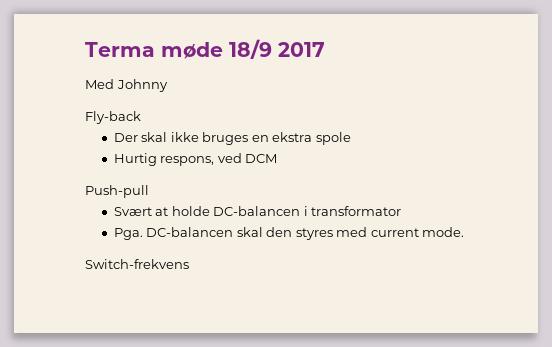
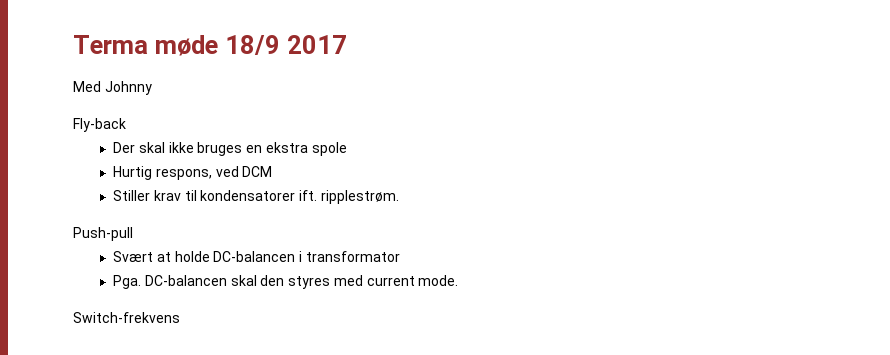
(278, 158) none -> [113,190,399,204] // Stiller krav til kondensatorer ift. ripplestrøm.

